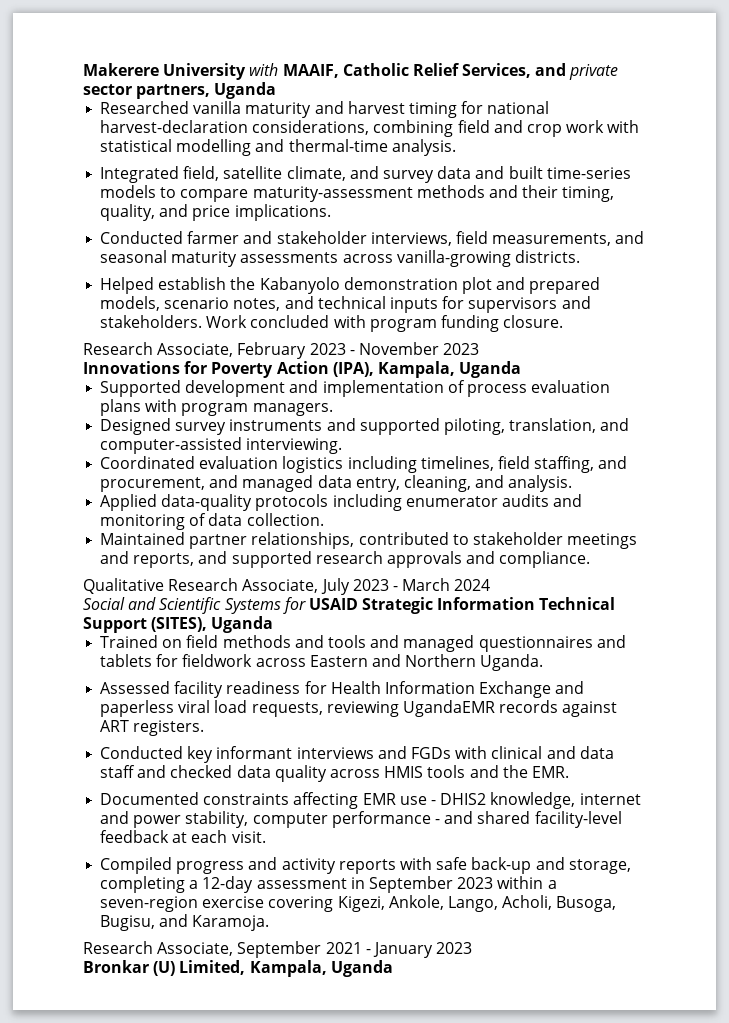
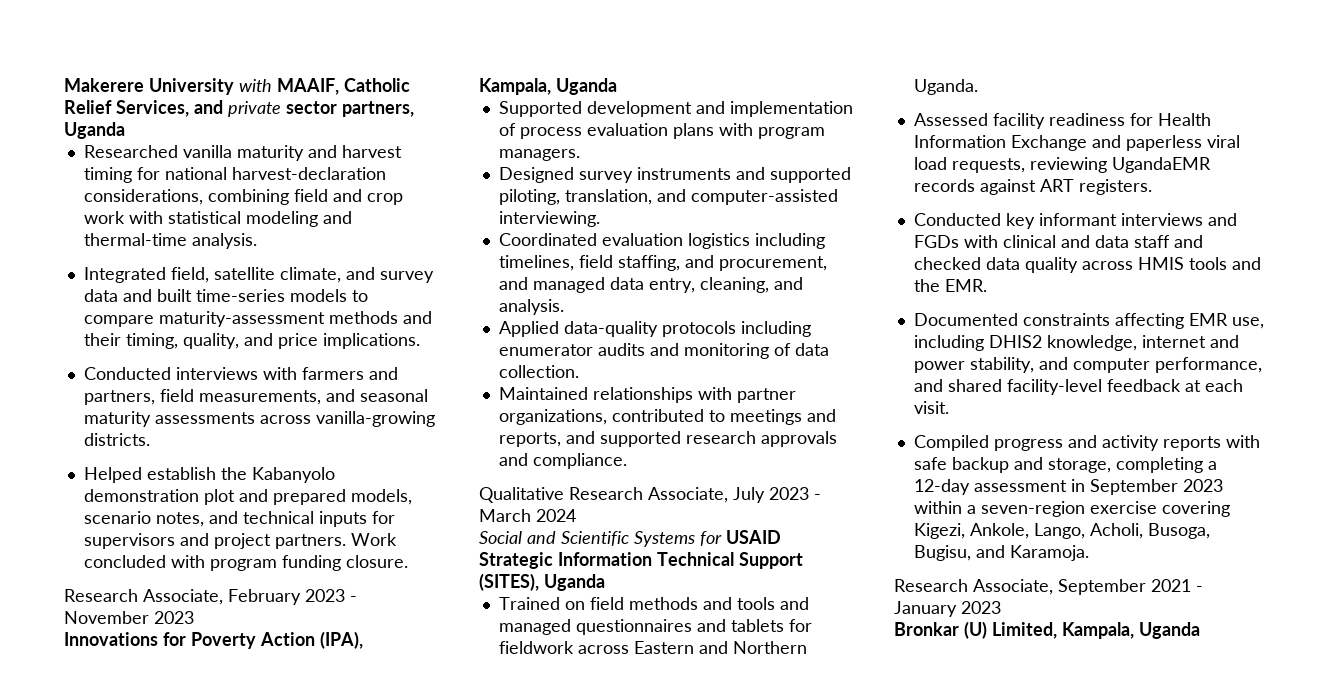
[176,139,252,156] modelling -> [245,211,318,227] modeling
[187,231,452,246] farmer and stakeholder interviews, -> [175,367,398,380] [83,390,155,405] interviews with farmers and partners,
[100,315,203,328] stakeholders. -> [213,533,346,549] project partners.
[189,532,355,549] partner relationships, -> [592,387,796,403] [498,409,607,425] relationships with partner organizations,
[472,532,563,545] stakeholder -> (725, 416) none
[399,796,436,805] use - -> [1231,317,1264,329] [913,335,984,351] use, including
[252,811,440,828] computer performance - -> [1038,357,1262,373] and computer performance,
[471,857,532,874] back-up -> [951,457,1009,473] backup

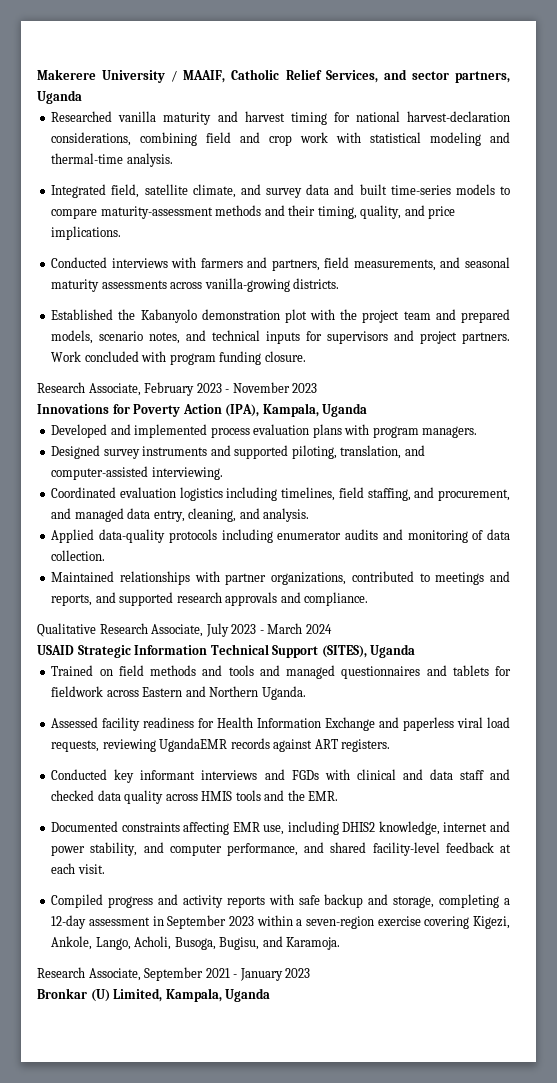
[239,79,272,92] with -> [171,70,178,82] /
[228,101,281,117] private -> (407, 74) none
[83,467,216,483] Helped establish -> [51,309,114,320] Established
(235, 497) none -> [310,309,431,323] with the project team
[498,101,853,117] [498,123,516,136] Supported development and implementation of -> [51,424,208,438] Developed and implemented
[479,531,722,547] Social and Scientific Systems for -> (332, 629) none

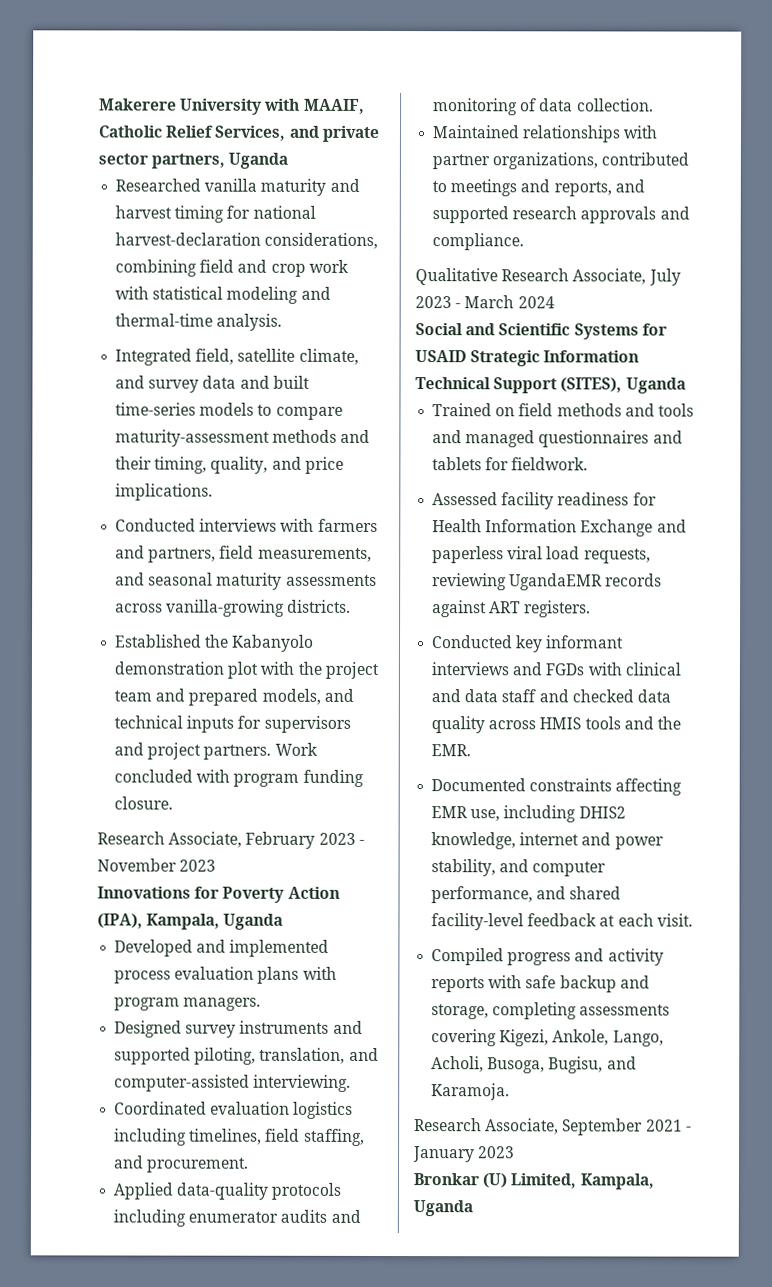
[171,70,178,82] / -> [264,98,301,111] with
(407, 74) none -> [321,125,379,142] private
[99,331,181,344] scenario notes, -> (321, 696) none
[437,489,510,501] [51,508,310,522] procurement, and managed data entry, cleaning, and analysis. -> [146,1157,250,1173] procurement.
(332, 629) none -> [415,323,667,340] Social and Scientific Systems for
[51,686,306,700] fieldwork across Eastern and Northern Uganda. -> [511,457,589,471] fieldwork.
[503,898,510,905] [51,915,421,929] a 12-day assessment in September 2023 within a seven-region exercise -> [579,1004,671,1016] assessments

